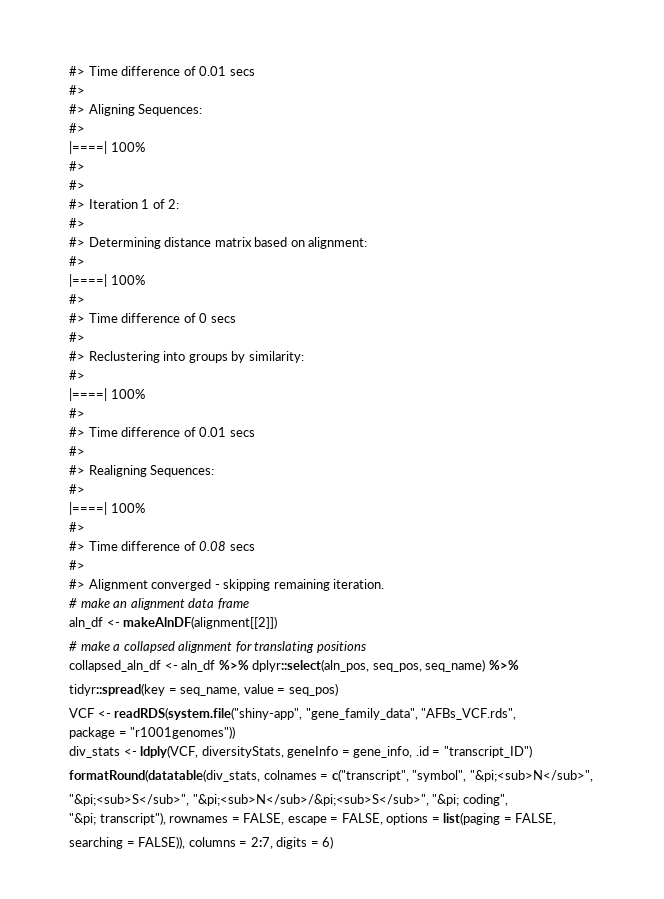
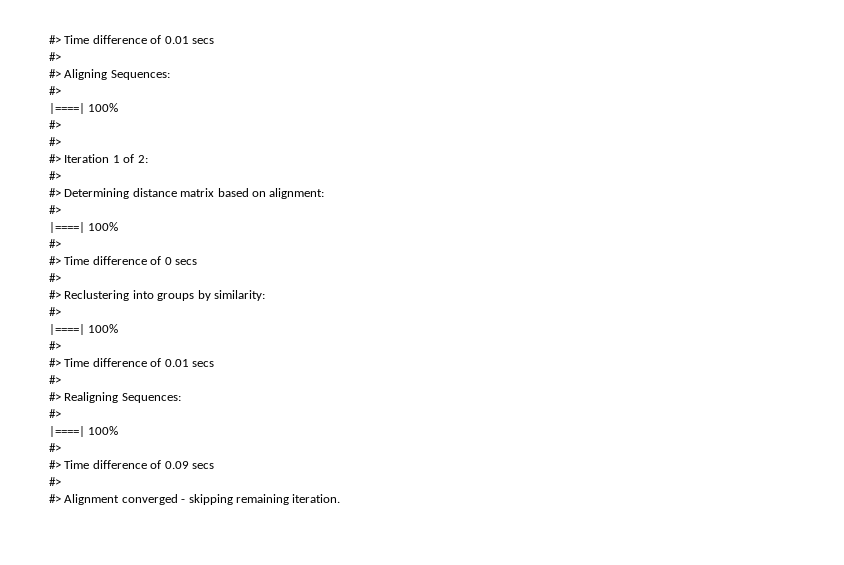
[199,541,227,551] 0.08 -> [164,461,189,469] 0.09
[69,598,249,610] [69,616,278,629] [69,641,366,653] [69,659,519,672] [69,683,338,696] [69,707,517,720] [69,726,236,739] [69,745,532,758] [69,769,593,782] [69,794,508,806] [69,812,557,825] [69,836,334,849] // # make an alignment data frame // aln_df <- makeAlnDF(alignment[[2]]) // # make a collapsed alignment for translating positions // collapsed_aln_df <- aln_df %>% dplyr::select(aln_pos, seq_pos, seq_name) %>% // tidyr::spread(key = seq_name, value = seq_pos) // VCF <- readRDS(system.file("shiny-app", "gene_family_data", "AFBs_VCF.rds", // package = "r1001genomes")) // div_stats <- ldply(VCF, diversityStats, geneInfo = gene_info, .id = "transcript_ID") // formatRound(datatable(div_stats, colnames = c("transcript", "symbol", "&pi;<sub>N</sub>", // "&pi;<sub>S</sub>", "&pi;<sub>N</sub>/&pi;<sub>S</sub>", "&pi; coding", // "&pi; transcript"), rownames = FALSE, escape = FALSE, options = list(paging = FALSE, // searching = FALSE)), columns = 2:7, digits = 6) -> (341, 498) none

